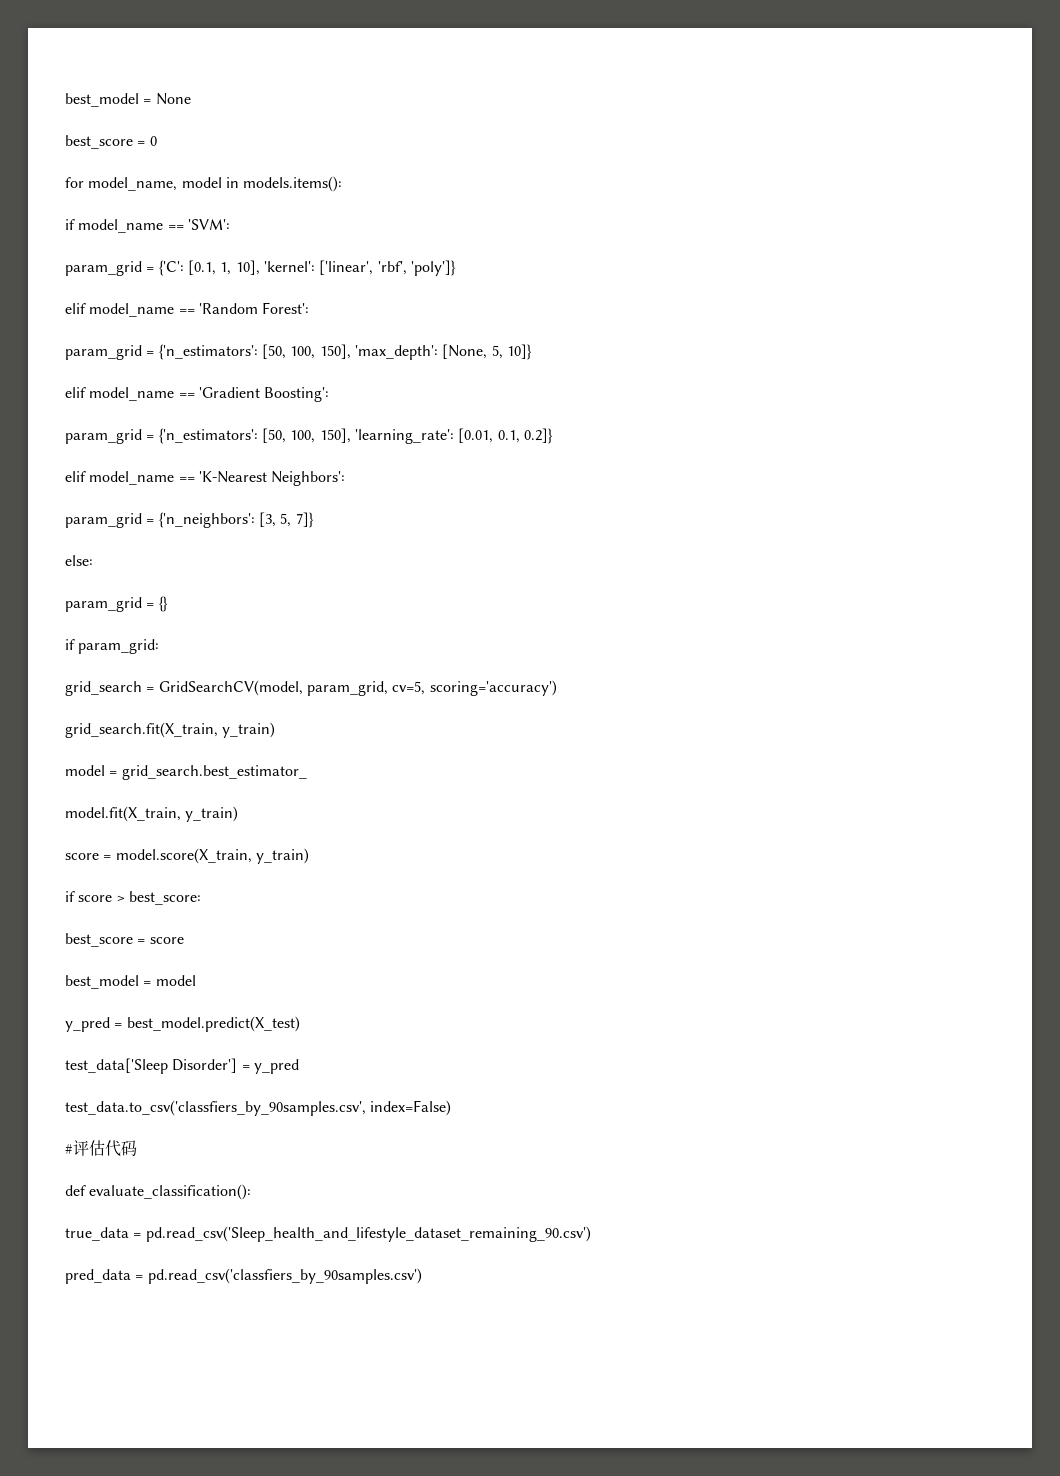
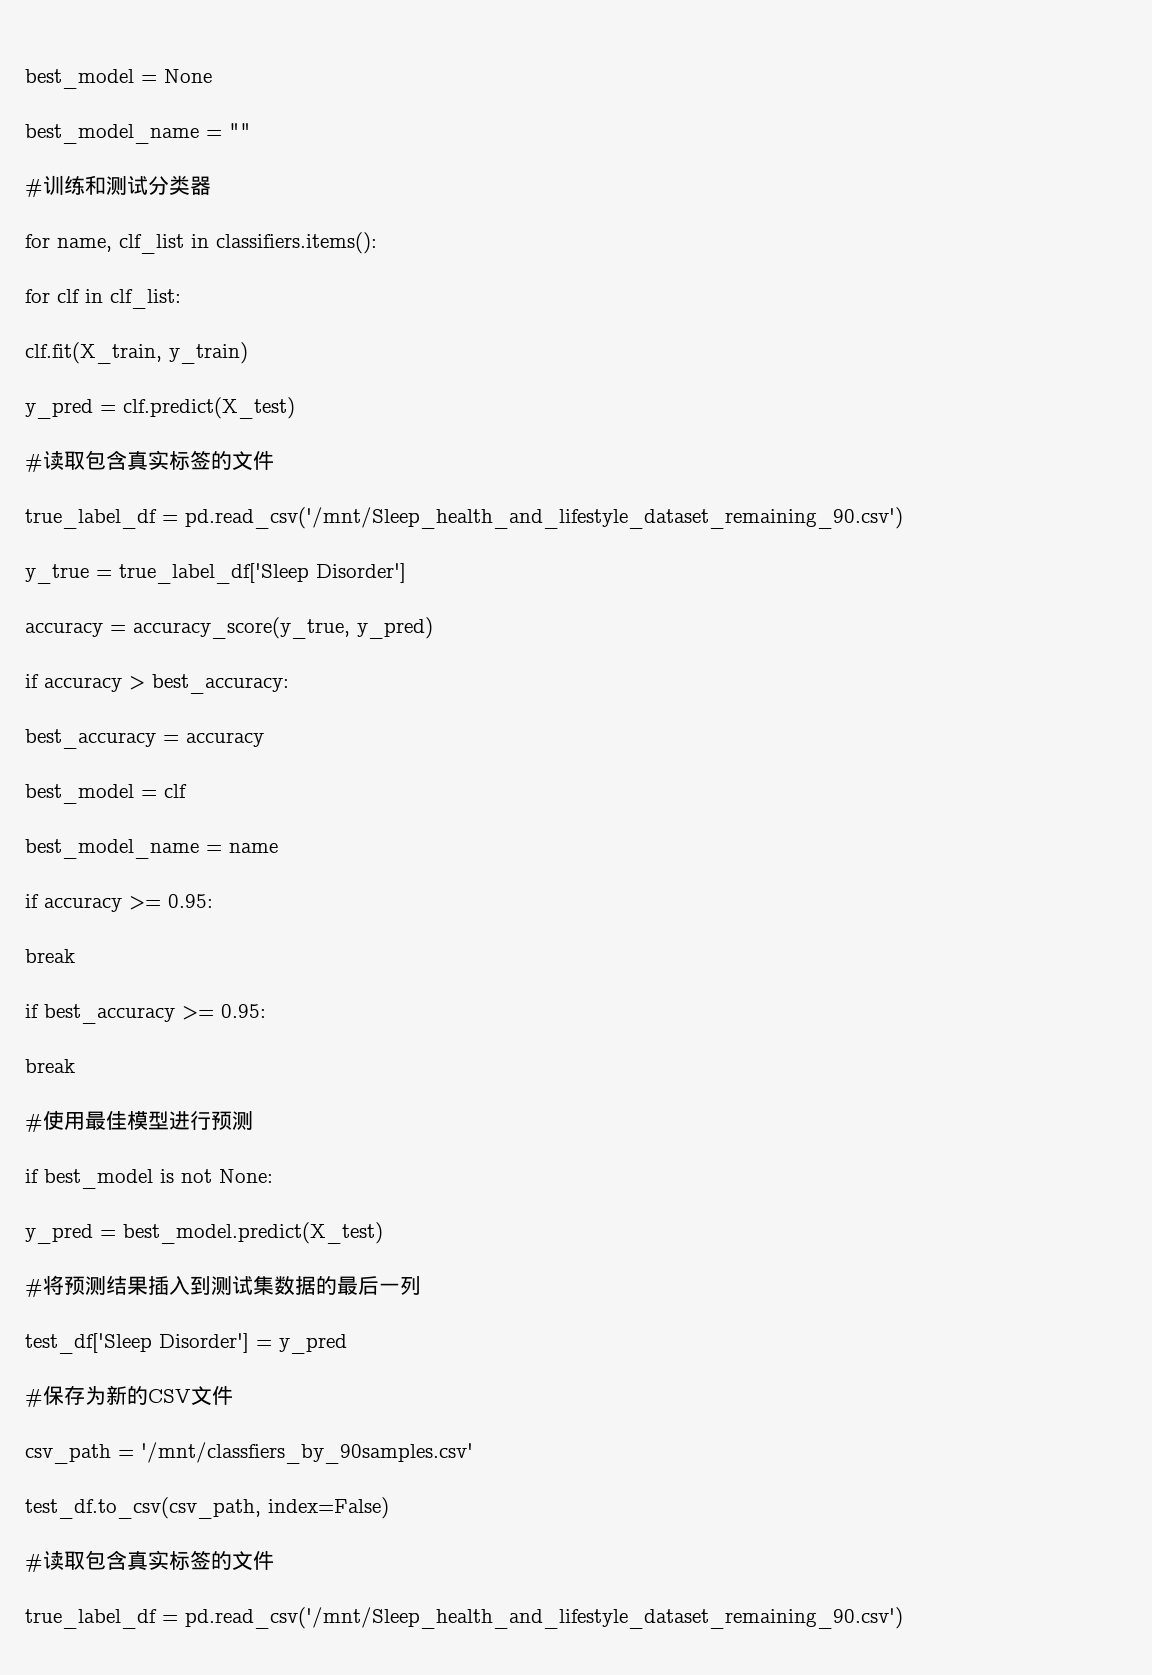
[65,135,157,149] [65,176,343,192] [65,219,230,233] [65,260,456,276] [65,302,310,317] [65,344,532,360] [65,387,330,402] [65,428,553,444] [65,471,346,486] [65,512,314,528] [65,555,93,566] [65,596,168,612] [65,639,160,654] [65,680,557,696] [65,722,276,738] [65,765,307,780] [65,806,239,822] [65,848,309,864] [65,891,201,905] [65,933,184,947] [65,975,196,989] [65,1016,300,1032] [65,1058,299,1074] [65,1100,452,1116] [65,1140,137,1157] [65,1184,252,1200] [65,1226,591,1242] [65,1268,422,1284] best_score = 0 // for model_name, model in models.items(): // if model_name == 'SVM': // param_grid = {'C': [0.1, 1, 10], 'kernel': ['linear', 'rbf', 'poly']} // elif model_name == 'Random Forest': // param_grid = {'n_estimators': [50, 100, 150], 'max_depth': [None, 5, 10]} // elif model_name == 'Gradient Boosting': // param_grid = {'n_estimators': [50, 100, 150], 'learning_rate': [0.01, 0.1, 0.2]} // elif model_name == 'K-Nearest Neighbors': // param_grid = {'n_neighbors': [3, 5, 7]} // else: // param_grid = {} // if param_grid: // grid_search = GridSearchCV(model, param_grid, cv=5, scoring='accuracy') // grid_search.fit(X_train, y_train) // model = grid_search.best_estimator_ // model.fit(X_train, y_train) // score = model.score(X_train, y_train) // if score > best_score: // best_score = score // best_model = model // y_pred = best_model.predict(X_test) // test_data['Sleep Disorder'] = y_pred // test_data.to_csv('classfiers_by_90samples.csv', index=False) // #评估代码 // def evaluate_classification(): // true_data = pd.read_csv('Sleep_health_and_lifestyle_dataset_remaining_90.csv') // pred_data = pd.read_csv('classfiers_by_90samples.csv') -> [25,123,251,144] [25,175,211,198] [25,232,377,254] [25,289,181,309] [25,342,248,364] [25,397,295,419] [25,450,274,473] [25,507,903,529] [25,563,406,584] [25,617,433,639] [25,674,289,694] [25,729,264,749] [25,784,187,804] [25,839,278,859] [25,894,213,912] [25,949,75,963] [25,1004,266,1024] [25,1059,75,1073] [25,1110,253,1133] [25,1169,273,1189] [25,1222,383,1244] [25,1275,421,1298] [25,1333,347,1354] [25,1385,233,1408] [25,1442,473,1464] [25,1497,389,1519] [25,1550,274,1573] [25,1607,903,1629] best_model_name = "" // #训练和测试分类器 // for name, clf_list in classifiers.items(): // for clf in clf_list: // clf.fit(X_train, y_train) // y_pred = clf.predict(X_test) // #读取包含真实标签的文件 // true_label_df = pd.read_csv('/mnt/Sleep_health_and_lifestyle_dataset_remaining_90.csv') // y_true = true_label_df['Sleep Disorder'] // accuracy = accuracy_score(y_true, y_pred) // if accuracy > best_accuracy: // best_accuracy = accuracy // best_model = clf // best_model_name = name // if accuracy >= 0.95: // break // if best_accuracy >= 0.95: // break // #使用最佳模型进行预测 // if best_model is not None: // y_pred = best_model.predict(X_test) // #将预测结果插入到测试集数据的最后一列 // test_df['Sleep Disorder'] = y_pred // #保存为新的CSV文件 // csv_path = '/mnt/classfiers_by_90samples.csv' // test_df.to_csv(csv_path, index=False) // #读取包含真实标签的文件 // true_label_df = pd.read_csv('/mnt/Sleep_health_and_lifestyle_dataset_remaining_90.csv')

